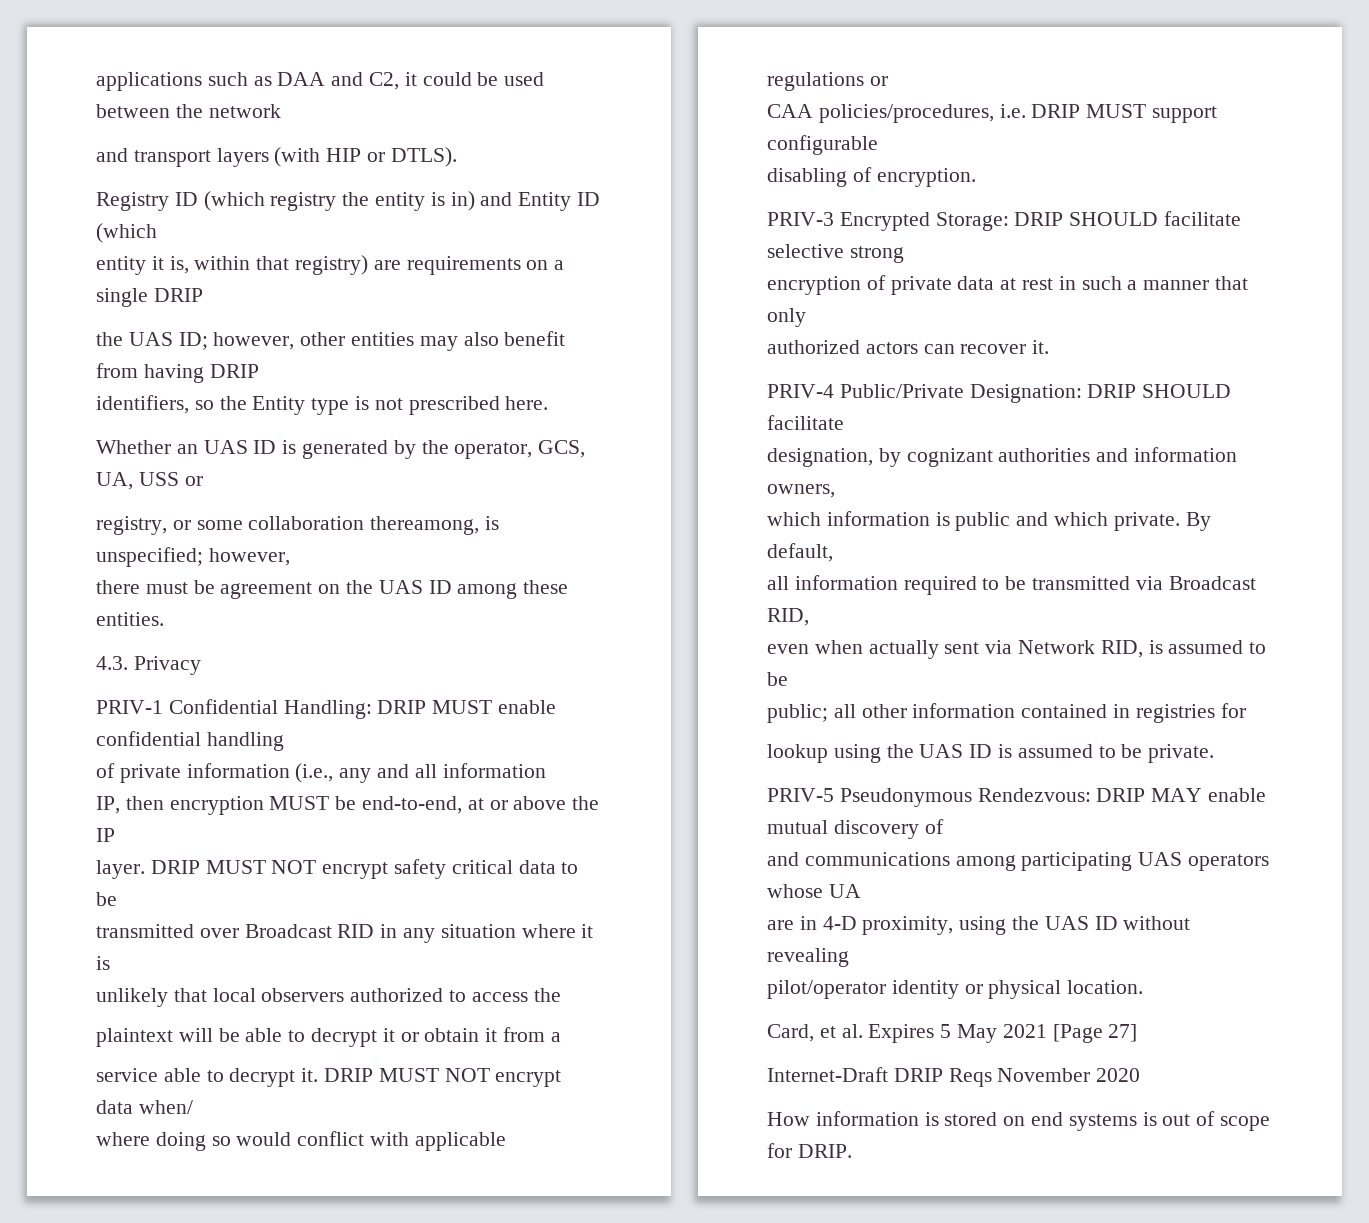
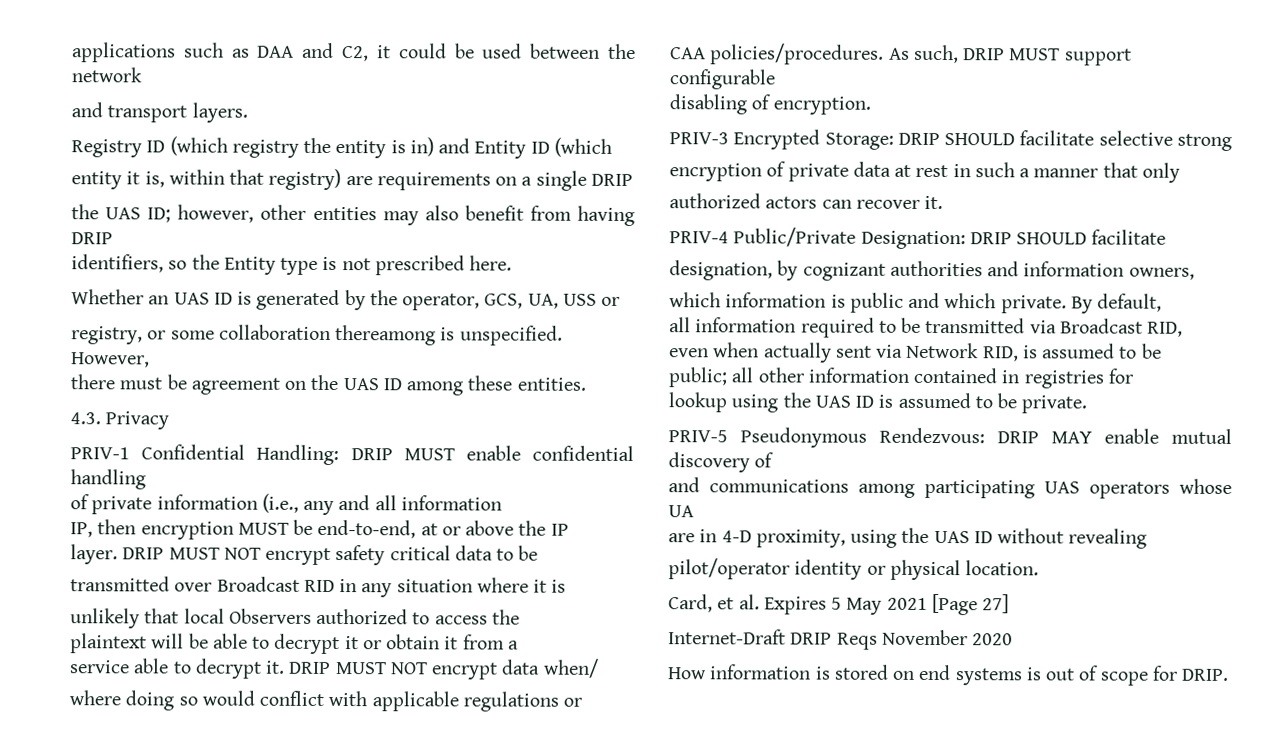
[216,147,457,167] layers (with HIP or DTLS). -> [191,102,248,123] layers.
[370,516,500,535] [96,547,290,567] thereamong, is unspecified; however, -> [335,325,563,346] [71,352,150,368] thereamong is unspecified. However,
[261,988,345,1002] observers -> [228,608,312,624] Observers
[818,104,1026,123] policies/procedures, i.e. -> [710,43,959,65] policies/procedures. As such,

